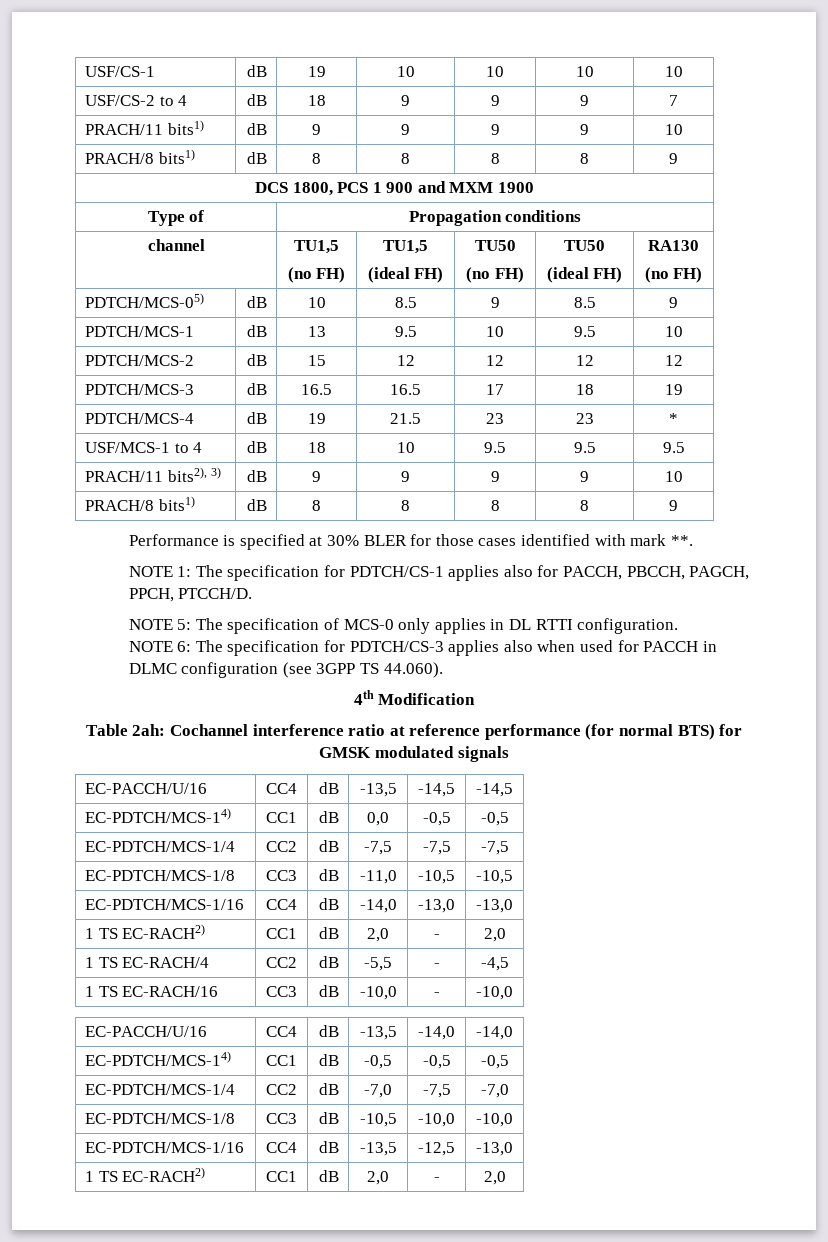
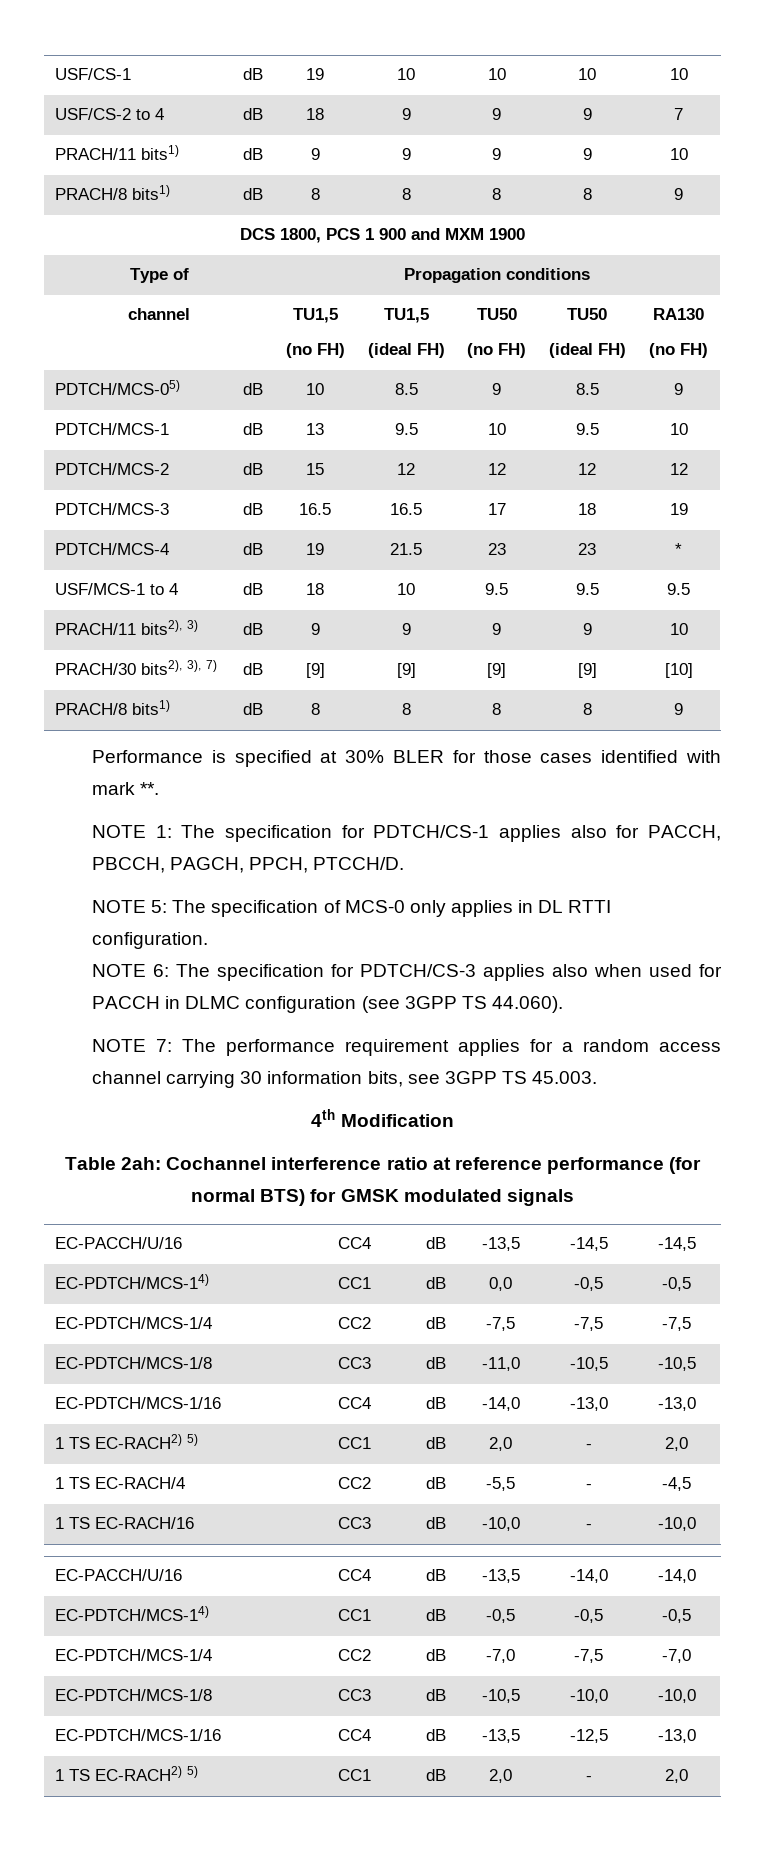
(683, 476) none -> [55,660,218,675] [242,663,263,675] [305,663,325,678] [396,663,416,678] [487,663,506,678] [577,663,597,678] [664,663,693,678] // PRACH/30 bits2), 3), 7) | dB | [9] | [9] | [9] | [9] | [10]
(443, 670) none -> [92,1039,722,1056] [92,1071,598,1088] // NOTE 7: The performance requirement applies for a random access channel carrying 30 information bits, see 3GPP TS 45.003.
(206, 931) none -> [187,1434,199,1446] 5)
(206, 1174) none -> [187,1766,199,1778] 5)

